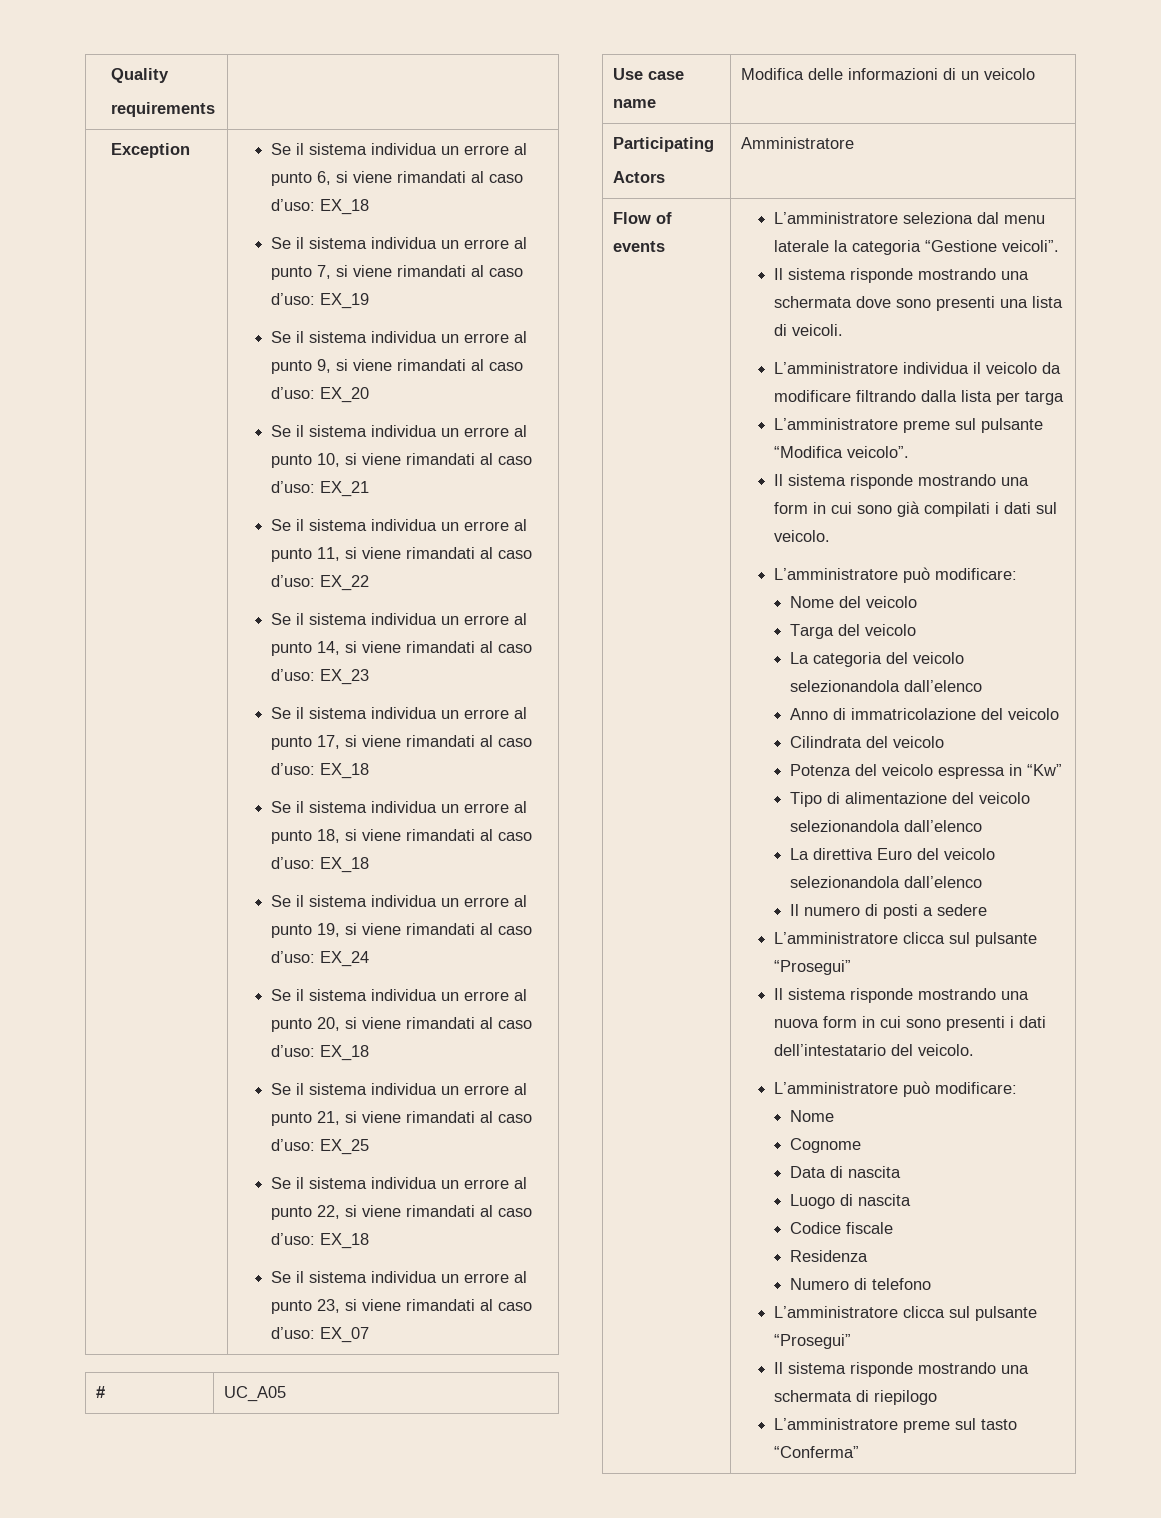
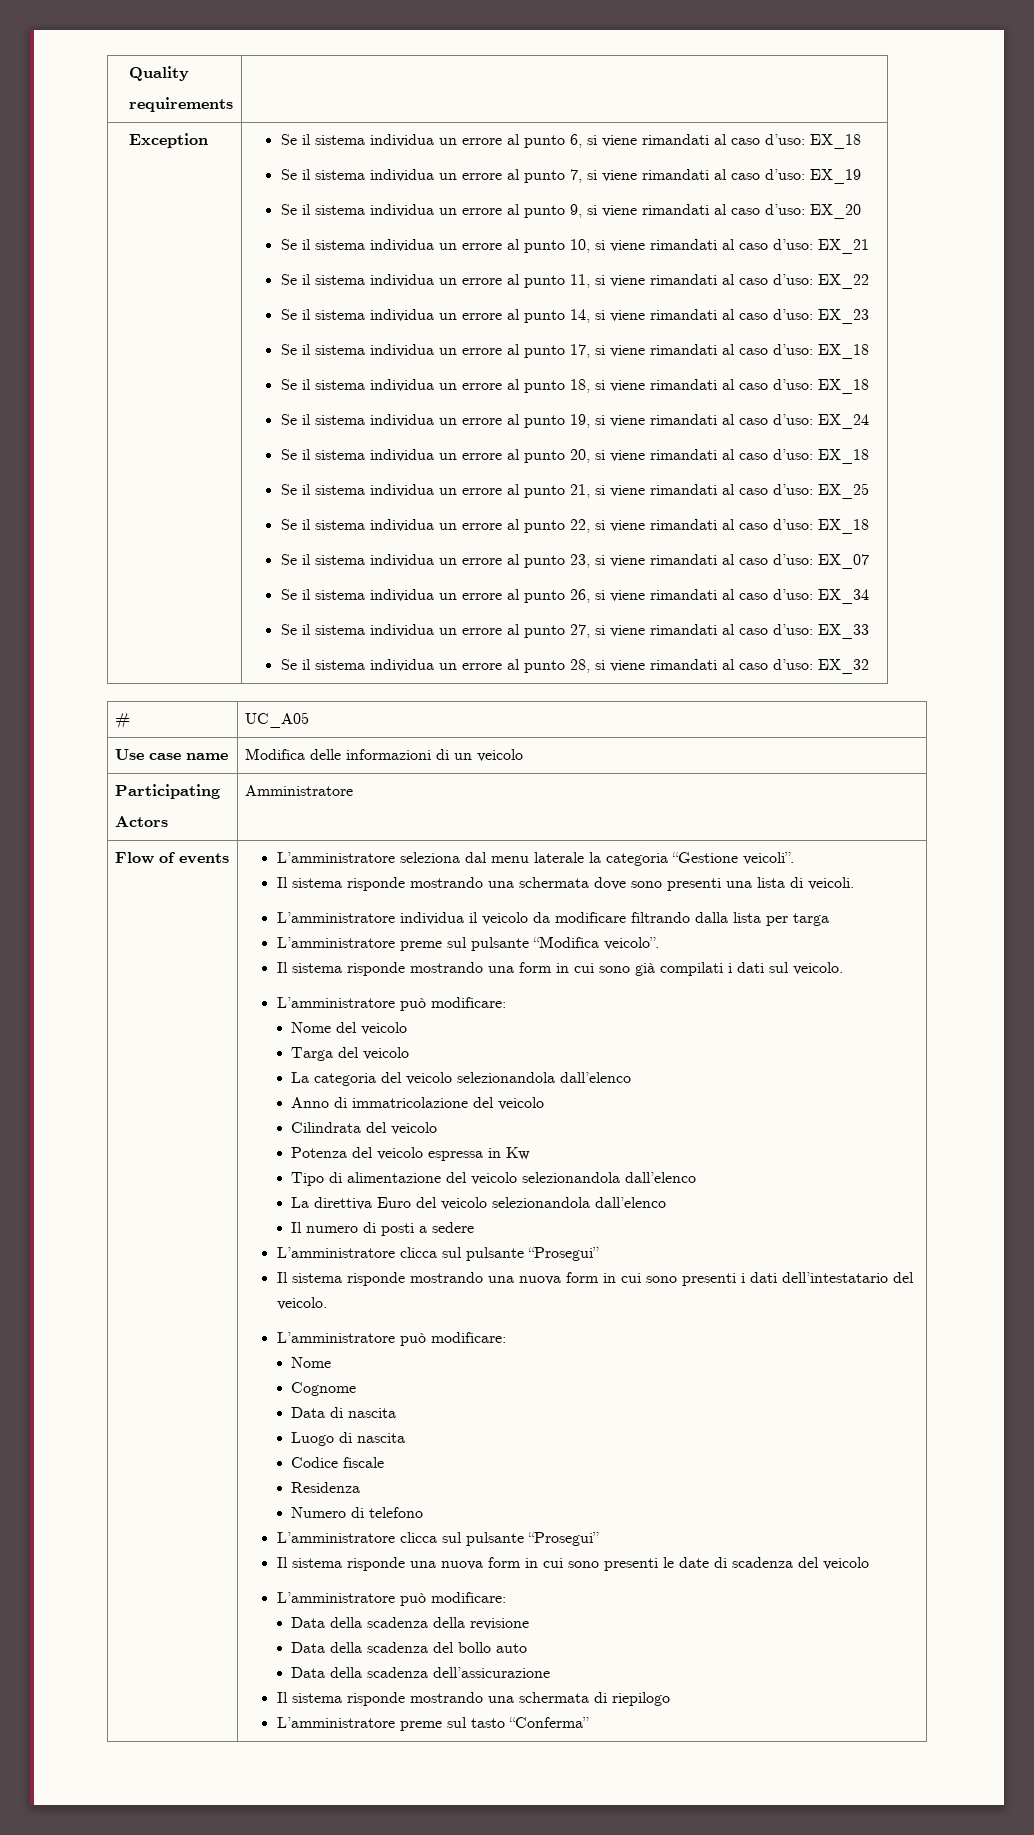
(370, 1335) none -> [280,589,869,604] [280,624,869,639] [280,659,869,674] // Se il sistema individua un errore al punto 26, si viene rimandati al caso d’uso: EX_34 // Se il sistema individua un errore al punto 27, si viene rimandati al caso d’uso: EX_33 // Se il sistema individua un errore al punto 28, si viene rimandati al caso d’uso: EX_32
[1026,764,1062,776] “Kw” -> [506,1147,531,1160] Kw
(852, 1341) none -> [276,1557,869,1571] [276,1592,506,1606] [291,1617,530,1630] [291,1642,528,1653] [291,1667,551,1678] // Il sistema risponde una nuova form in cui sono presenti le date di scadenza del veicolo // L’amministratore può modificare: // Data della scadenza della revisione // Data della scadenza del bollo auto // Data della scadenza dell’assicurazione

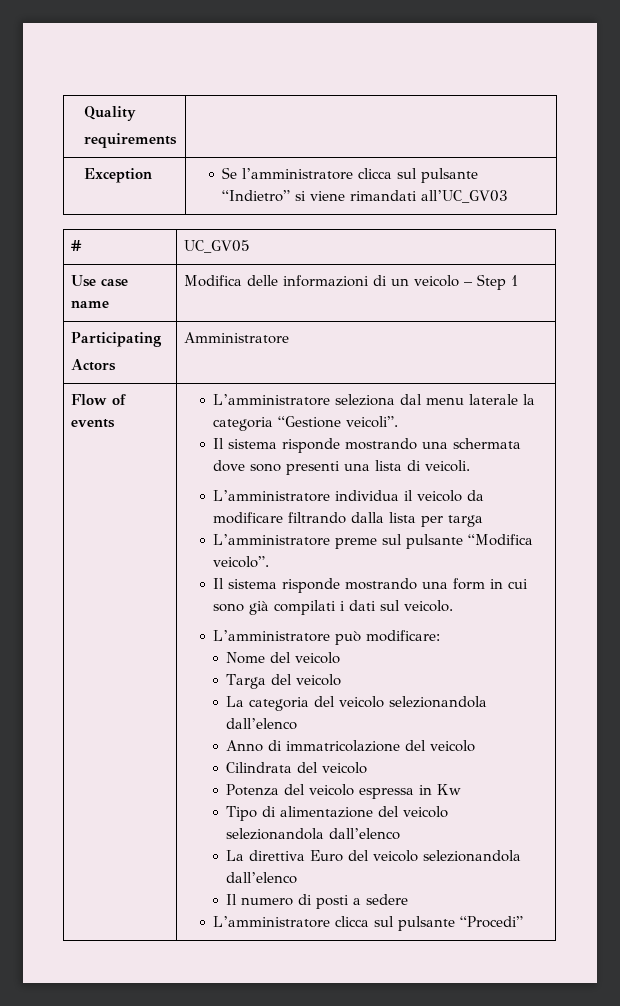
[301,134,861,149] [280,169,861,184] [280,204,861,219] [280,239,869,254] [280,274,869,289] [280,309,869,324] [280,344,869,359] [280,379,869,394] [280,414,869,429] [280,449,869,464] [280,483,869,499] [280,519,869,534] [280,554,869,569] [280,589,869,604] [280,624,869,639] [280,659,869,674] il sistema individua un errore al punto 6, si viene rimandati al caso d’uso: EX_18 // Se il sistema individua un errore al punto 7, si viene rimandati al caso d’uso: EX_19 // Se il sistema individua un errore al punto 9, si viene rimandati al caso d’uso: EX_20 // Se il sistema individua un errore al punto 10, si viene rimandati al caso d’uso: EX_21 // Se il sistema individua un errore al punto 11, si viene rimandati al caso d’uso: EX_22 // Se il sistema individua un errore al punto 14, si viene rimandati al caso d’uso: EX_23 // Se il sistema individua un errore al punto 17, si viene rimandati al caso d’uso: EX_18 // Se il sistema individua un errore al punto 18, si viene rimandati al caso d’uso: EX_18 // Se il sistema individua un errore al punto 19, si viene rimandati al caso d’uso: EX_24 // Se il sistema individua un errore al punto 20, si viene rimandati al caso d’uso: EX_18 // Se il sistema individua un errore al punto 21, si viene rimandati al caso d’uso: EX_25 // Se il sistema individua un errore al punto 22, si viene rimandati al caso d’uso: EX_18 // Se il sistema individua un errore al punto 23, si viene rimandati al caso d’uso: EX_07 // Se il sistema individua un errore al punto 26, si viene rimandati al caso d’uso: EX_34 // Se il sistema individua un errore al punto 27, si viene rimandati al caso d’uso: EX_33 // Se il sistema individua un errore al punto 28, si viene rimandati al caso d’uso: EX_32 -> [242,168,479,183] [222,190,509,203] l’amministratore clicca sul pulsante “Indietro” si viene rimandati all’UC_GV03
[244,712,309,728] UC_A05 -> [184,240,251,253] UC_GV05
(523, 755) none -> [464,274,519,290] – Step 1
[527,1247,599,1261] [276,1272,914,1286] [276,1297,327,1310] [276,1332,506,1346] [291,1357,332,1368] [291,1382,357,1396] [291,1407,397,1418] [291,1432,406,1446] [291,1457,385,1468] [291,1482,361,1493] [291,1507,424,1518] [276,1532,599,1546] [276,1557,869,1571] [276,1592,506,1606] [291,1617,530,1630] [291,1642,528,1653] [291,1667,551,1678] [276,1692,670,1706] [276,1717,589,1731] “Prosegui” // Il sistema risponde mostrando una nuova form in cui sono presenti i dati dell’intestatario del veicolo. // L’amministratore può modificare: // Nome // Cognome // Data di nascita // Luogo di nascita // Codice fiscale // Residenza // Numero di telefono // L’amministratore clicca sul pulsante “Prosegui” // Il sistema risponde una nuova form in cui sono presenti le date di scadenza del veicolo // L’amministratore può modificare: // Data della scadenza della revisione // Data della scadenza del bollo auto // Data della scadenza dell’assicurazione // Il sistema risponde mostrando una schermata di riepilogo // L’amministratore preme sul tasto “Conferma” -> [460,916,524,928] “Procedi”

